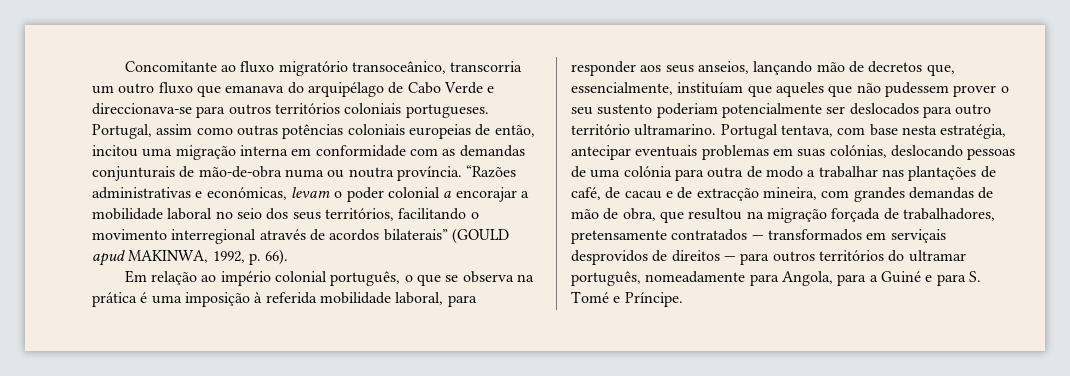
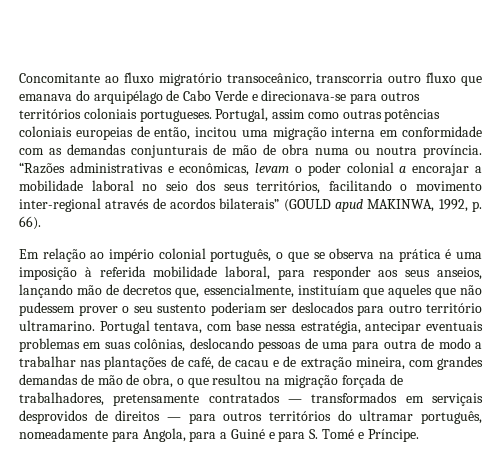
[92,85,114,94] um -> (384, 78) none
[92,103,192,115] direccionava-se -> [261,90,347,101] direcionava-se
[198,166,282,178] mão-de-obra -> [232,144,309,155] mão de obra
[206,187,287,200] económicas, -> [179,163,250,176] econômicas,
[171,229,257,244] interregional -> [19,198,101,212] inter-regional
[721,103,822,118] potencialmente -> (267, 309) none
[901,125,937,135] nesta -> [265,324,297,331] nessa
[829,145,887,158] colónias, -> [134,338,186,352] colônias,
[623,166,672,177] colónia -> (348, 345) none
[696,188,759,201] extracção -> [300,357,352,370] extração
(656, 214) none -> [176,378,184,385] o

